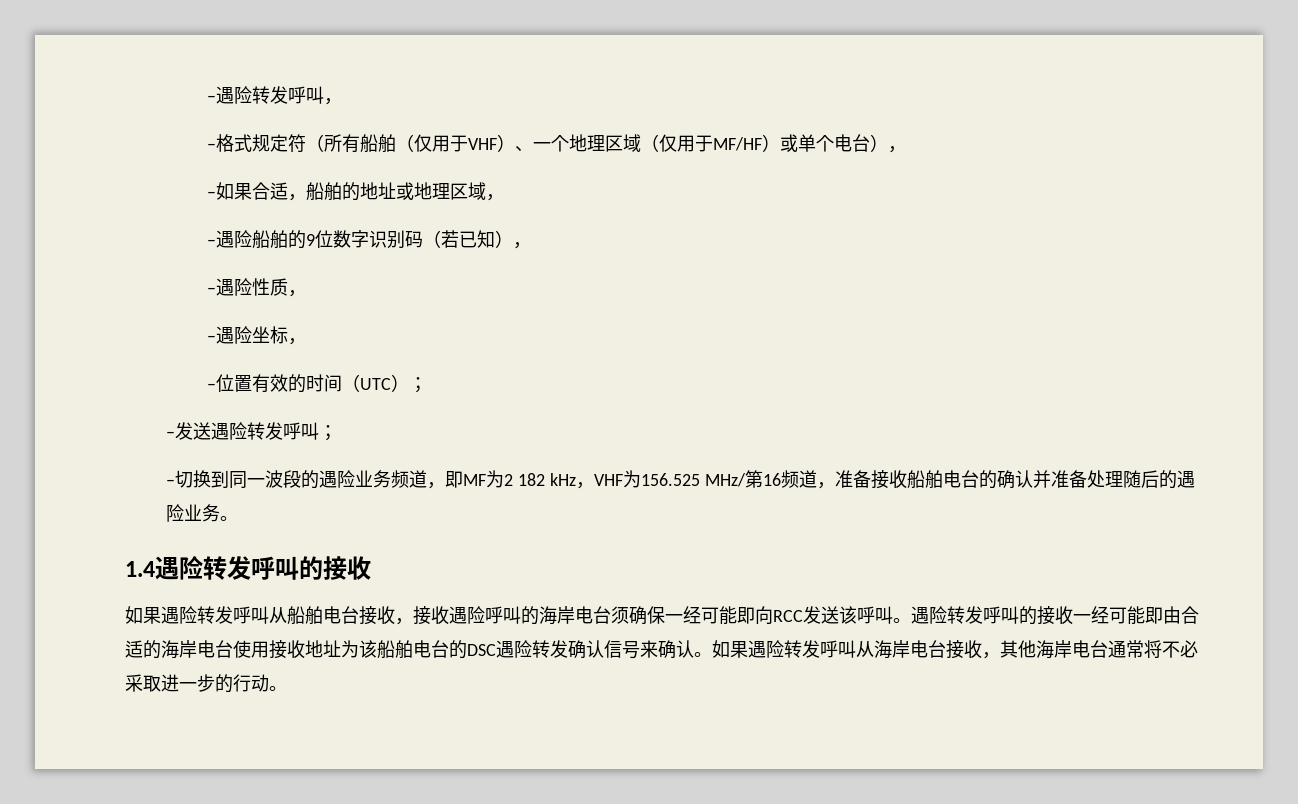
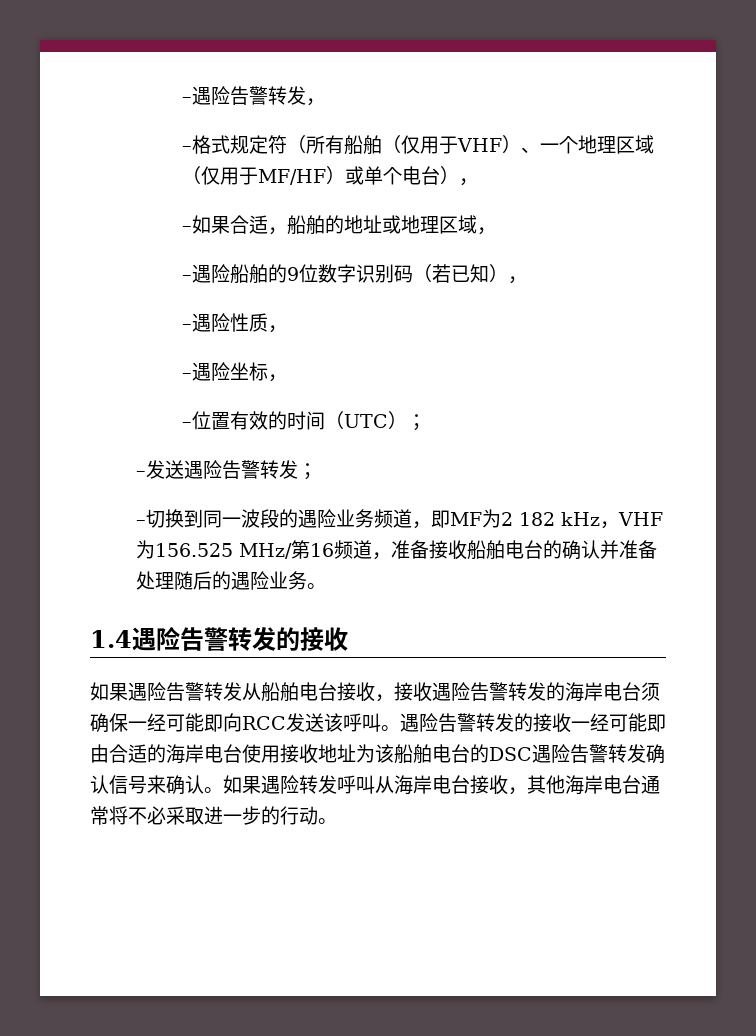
[207,86,325,104] –遇险转发呼叫 -> [182,86,307,105] –遇险告警转发
[247,422,320,440] 转发呼叫 -> [222,460,299,479] 告警转发
[203,556,299,580] 转发呼叫 -> [180,627,276,651] 告警转发
[197,606,269,624] 转发呼叫 -> [166,682,242,701] 告警转发
[485,606,521,624] 呼叫 -> [470,682,546,701] 告警转发
[947,606,1019,624] 转发呼叫 -> [438,713,514,732] 告警转发
(532, 649) none -> [570,744,608,763] 告警

